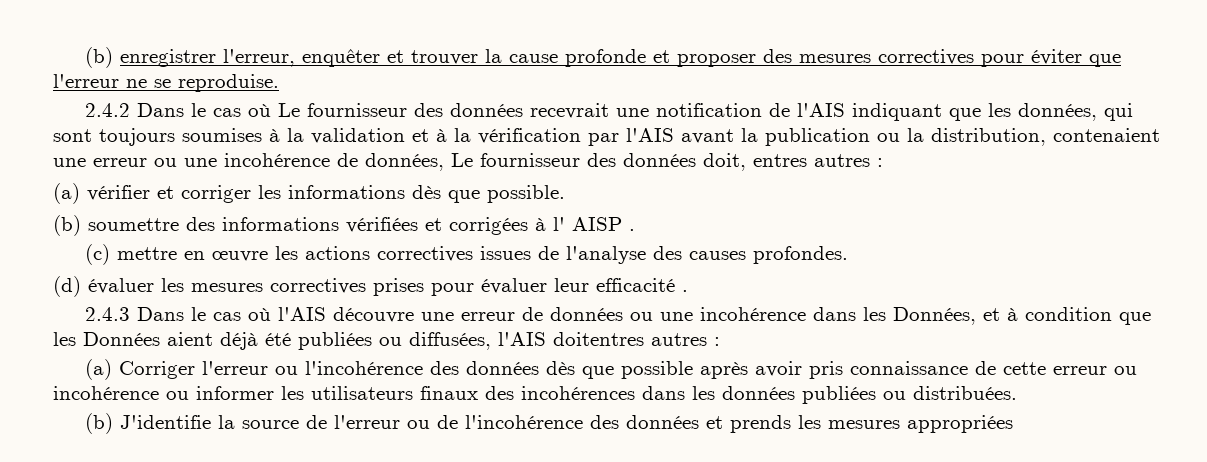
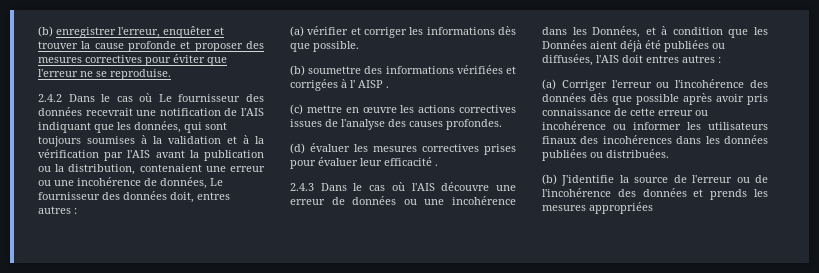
[553,332,644,346] doitentres -> [622,55,679,63] doit entres

